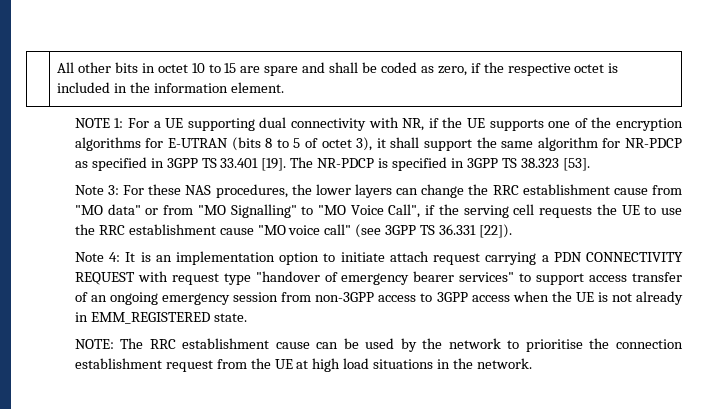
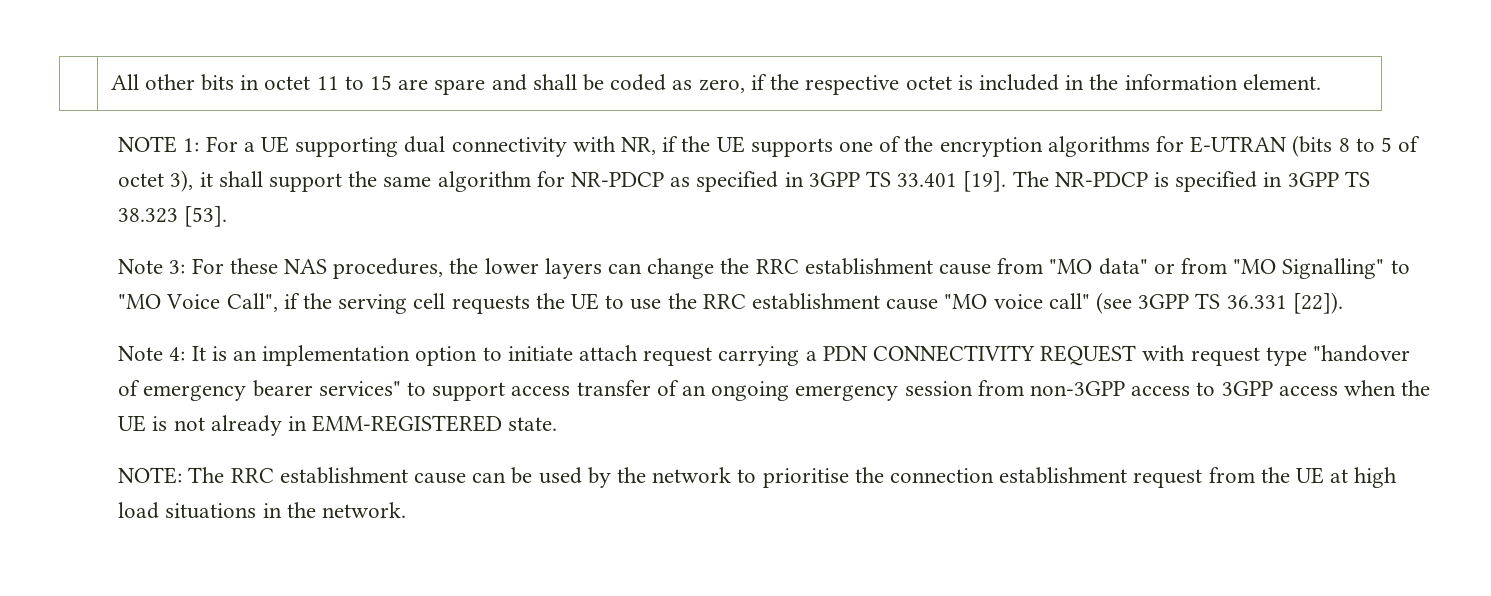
[191,63,205,73] 10 -> [316,76,339,90] 11
[90,312,210,324] EMM_REGISTERED -> [312,415,503,432] EMM-REGISTERED

